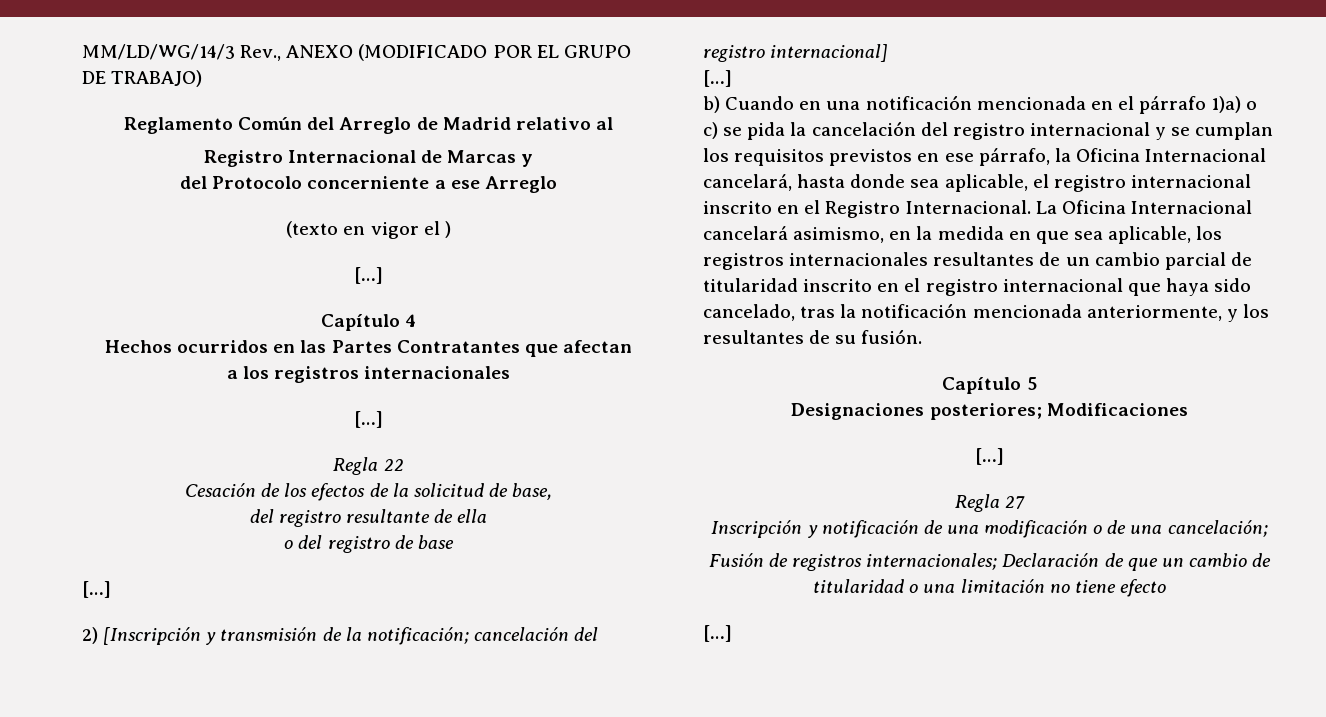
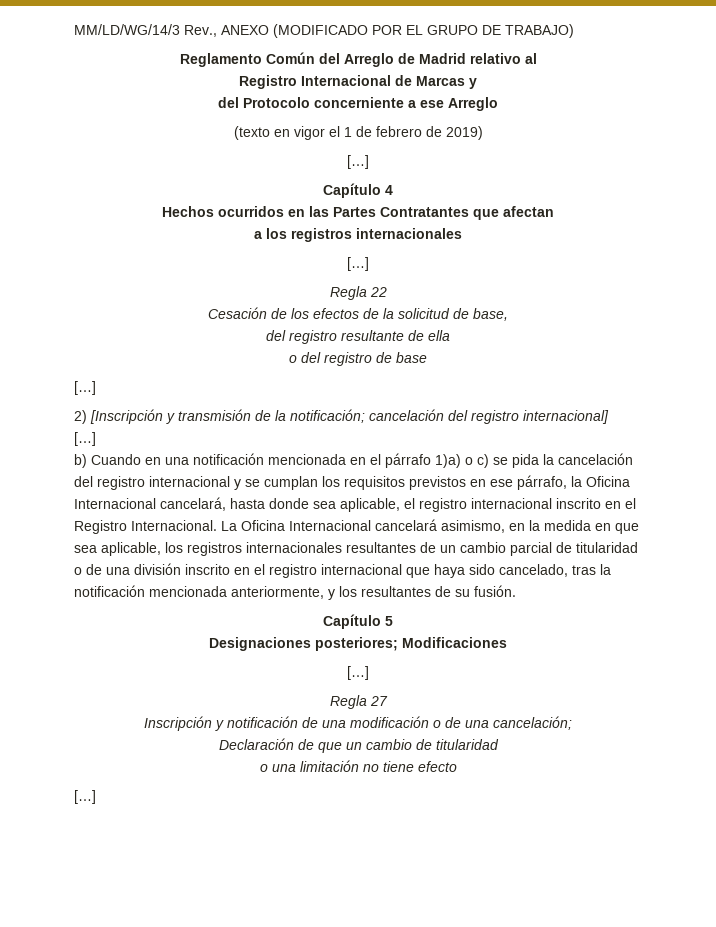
[444,221,451,238] ) -> [343,126,483,140] 1 de febrero de 2019)
(798, 285) none -> [74,563,181,575] o de una división
[708,553,998,571] Fusión de registros internacionales; -> (572, 723) none
(905, 586) none -> (499, 744) //

